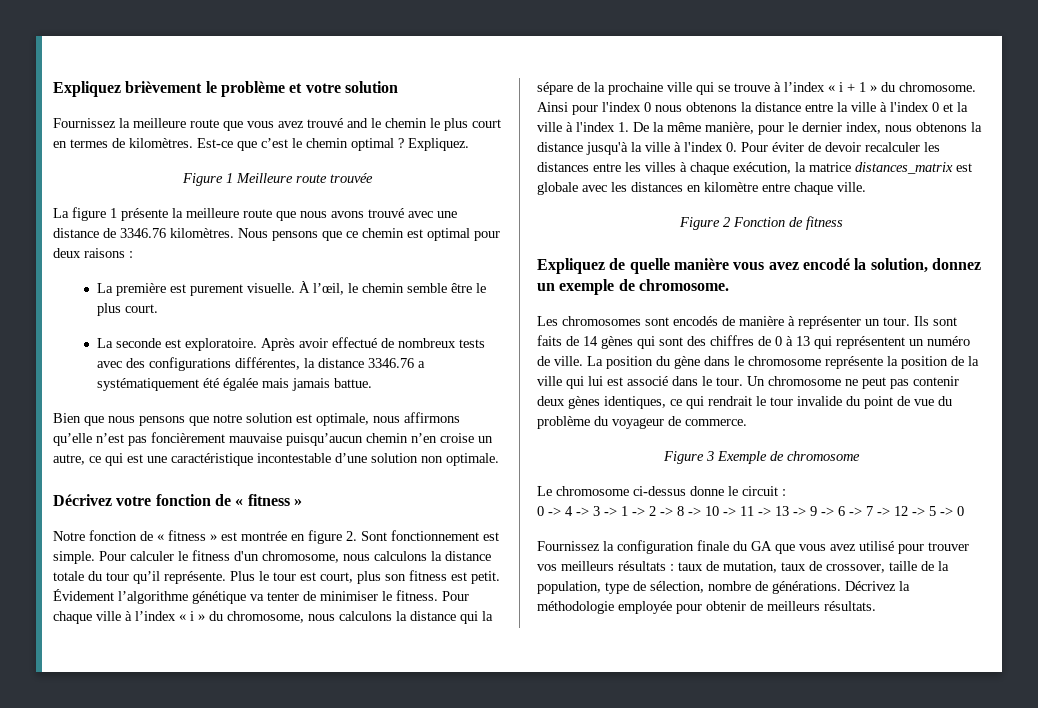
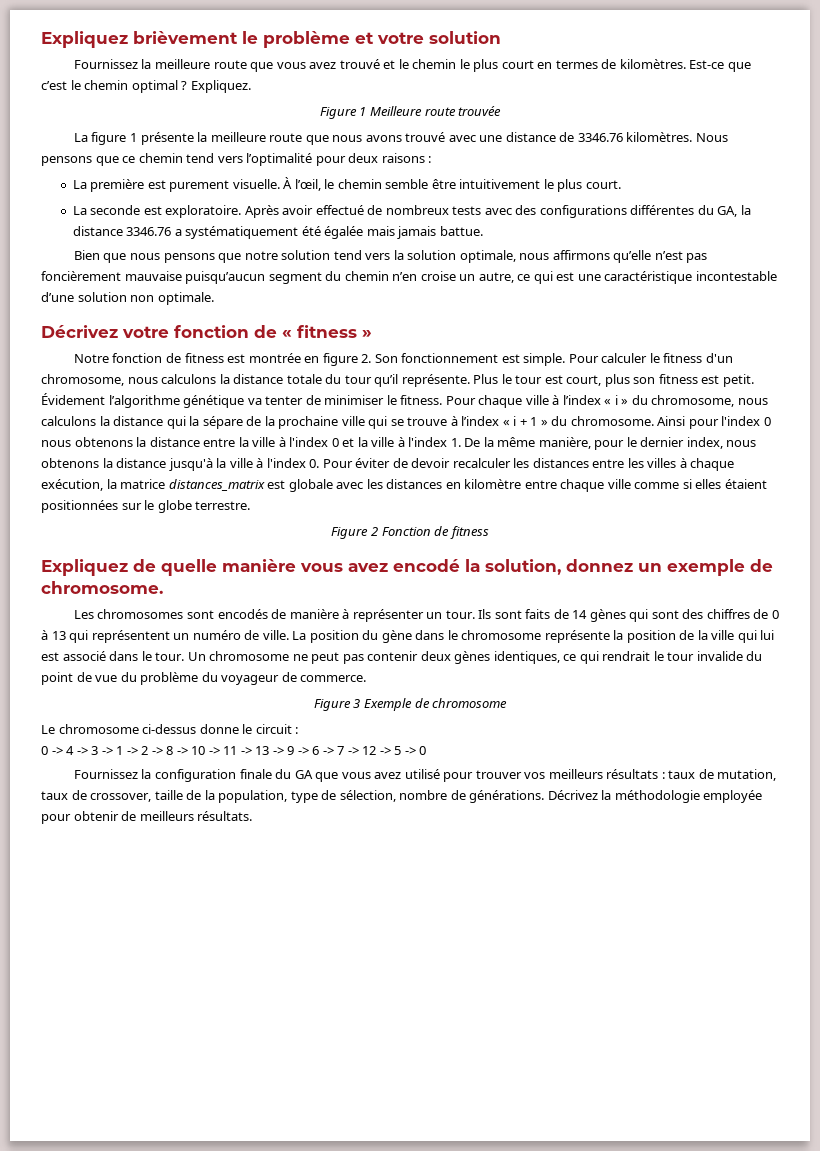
[347,118,368,128] and -> [383,60,396,69] et
[407,228,470,241] est optimal -> [186,153,313,166] tend vers l’optimalité
(472, 288) none -> [459,179,541,189] intuitivement
[234,357,300,370] différentes, -> [630,205,738,217] différentes du GA,
[296,414,312,423] est -> [333,250,457,260] tend vers la solution
(363, 439) none -> [268,271,342,284] segment du
[157,530,217,541] « fitness » -> [184,353,224,363] fitness
[361,531,387,541] Sont -> [374,354,398,363] Son
[837,182,866,192] ville. -> [607,479,767,489] [41,500,251,513] ville comme si elles étaient positionnées sur le globe terrestre.

